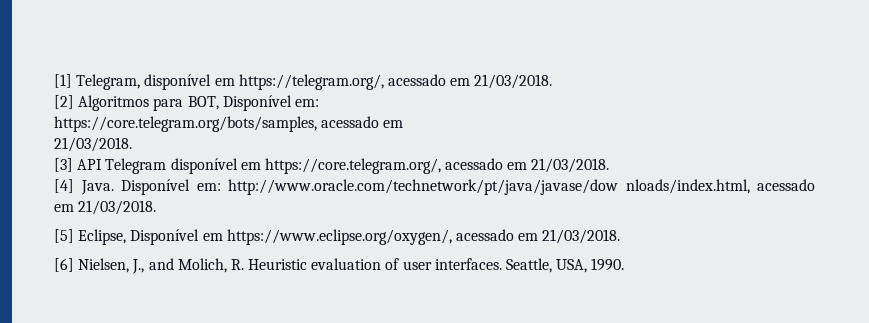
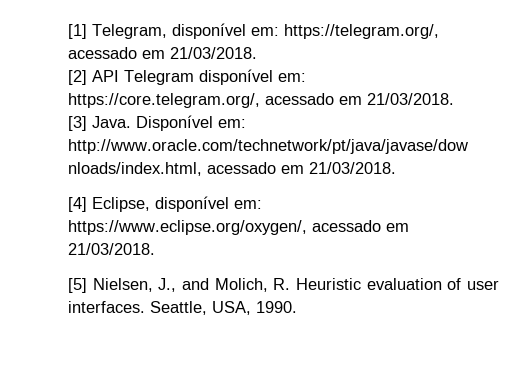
[214,78,235,86] em -> [251,27,279,36] em:
[78,95,319,111] [54,116,404,132] [54,137,132,152] [54,158,73,172] Algoritmos para BOT, Disponível em: // https://core.telegram.org/bots/samples, acessado em // 21/03/2018. // [3] -> (87, 77) none
[240,162,261,170] em -> [278,73,306,82] em:
[54,179,74,193] [4] -> [68,116,87,131] [3]
[54,229,223,245] [5] Eclipse, Disponível em -> [68,196,262,212] [4] Eclipse, disponível em:
[54,258,74,272] [6] -> [68,278,87,293] [5]

